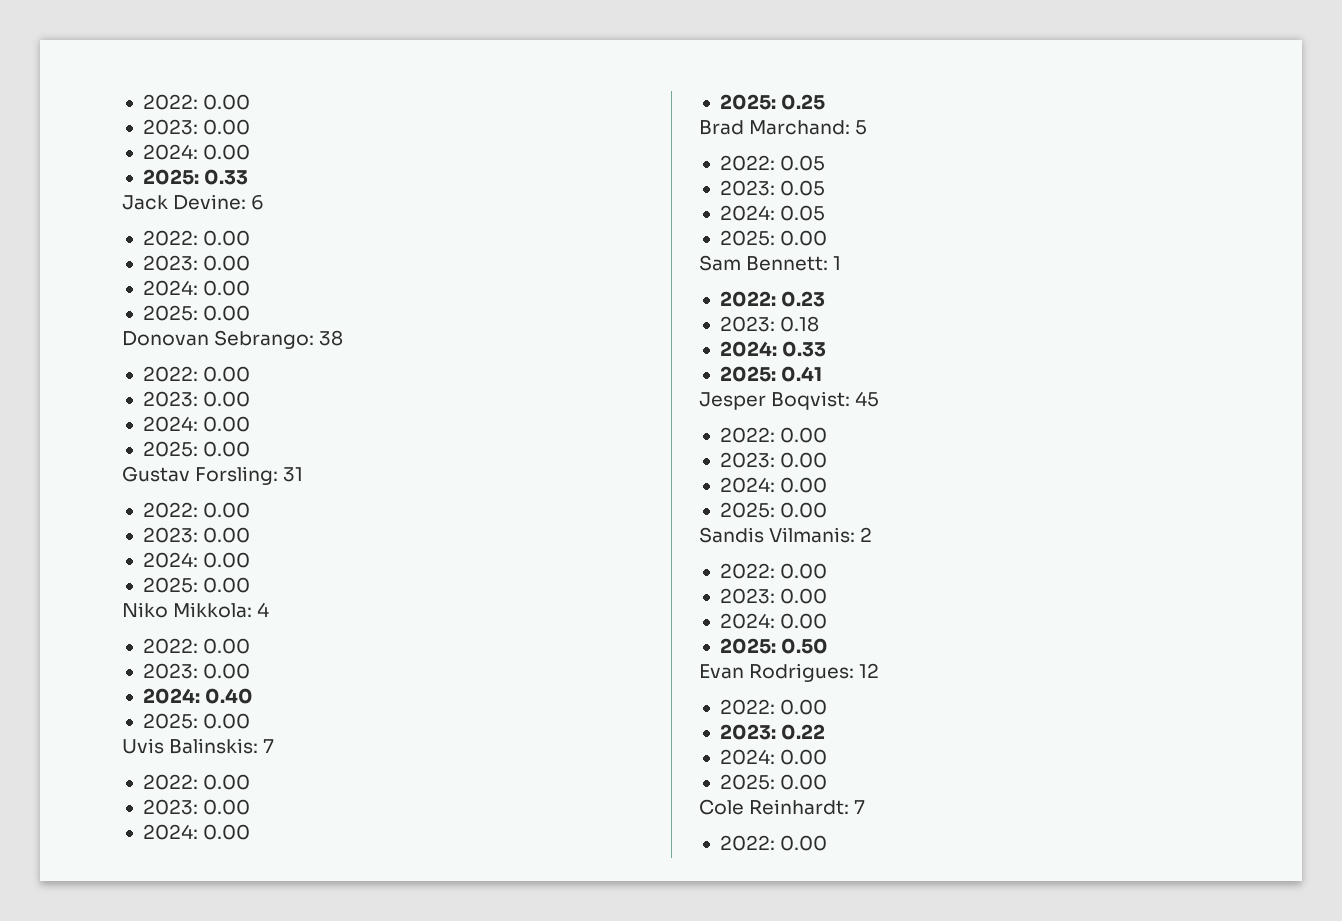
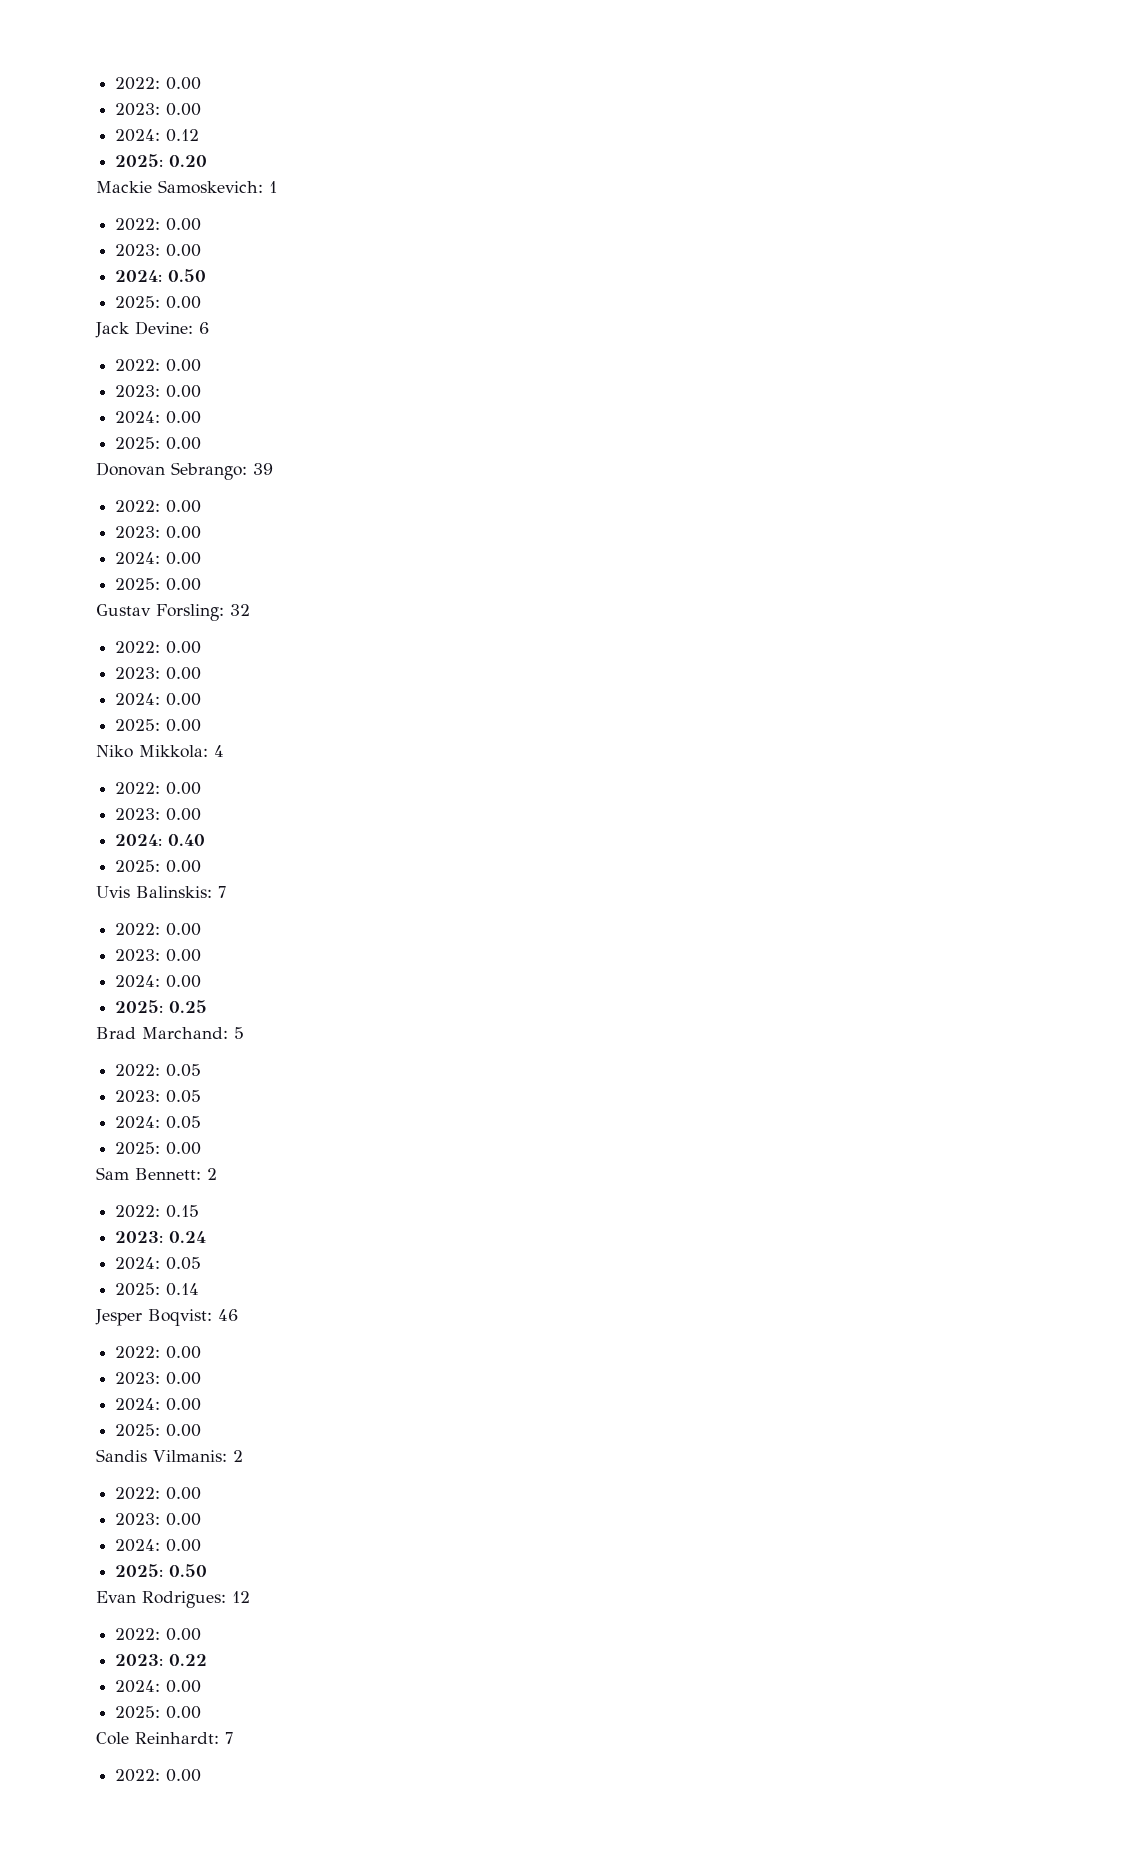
[142,94,251,110] [142,119,251,135] [142,144,251,160] [142,169,249,185] 2022: 0.00 // 2023: 0.00 // 2024: 0.00 // 2025: 0.33 -> [115,77,202,90] [115,103,202,116] [115,129,200,142] [115,154,208,167] [96,180,277,194] [115,218,202,231] [115,244,202,257] [115,269,207,282] [115,296,202,309] 2022: 0.00 // 2023: 0.00 // 2024: 0.12 // 2025: 0.20 // Mackie Samoskevich: 1 // 2022: 0.00 // 2023: 0.00 // 2024: 0.50 // 2025: 0.00
[319,330,344,346] 38 -> [253,463,273,475] 39
[283,467,304,482] 31 -> [230,604,250,616] 32
[833,256,842,270] [719,291,826,307] [719,316,820,332] [719,341,827,357] [719,366,823,382] 1 // 2022: 0.23 // 2023: 0.18 // 2024: 0.33 // 2025: 0.41 -> [207,1168,217,1180] [115,1205,200,1218] [115,1231,207,1243] [115,1257,202,1270] [115,1283,200,1296] 2 // 2022: 0.15 // 2023: 0.24 // 2024: 0.05 // 2025: 0.14
[855,391,880,407] 45 -> [218,1309,238,1321] 46

